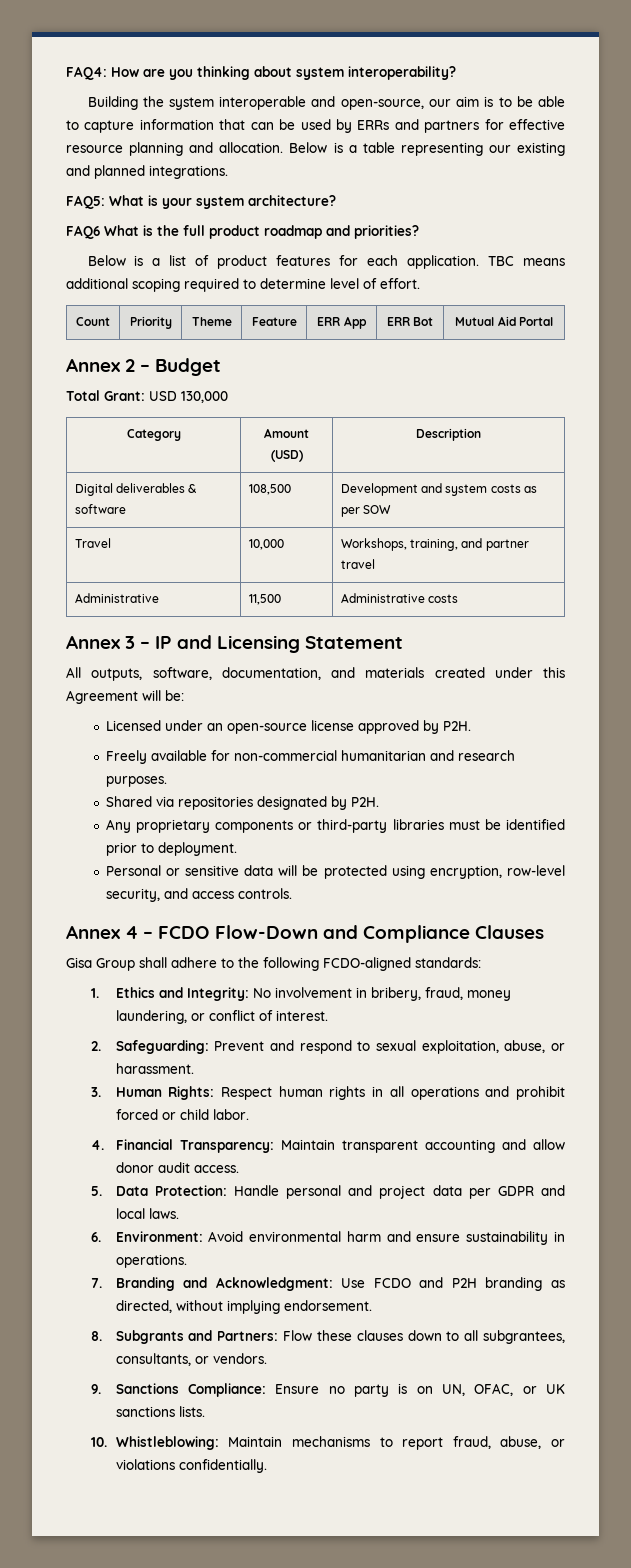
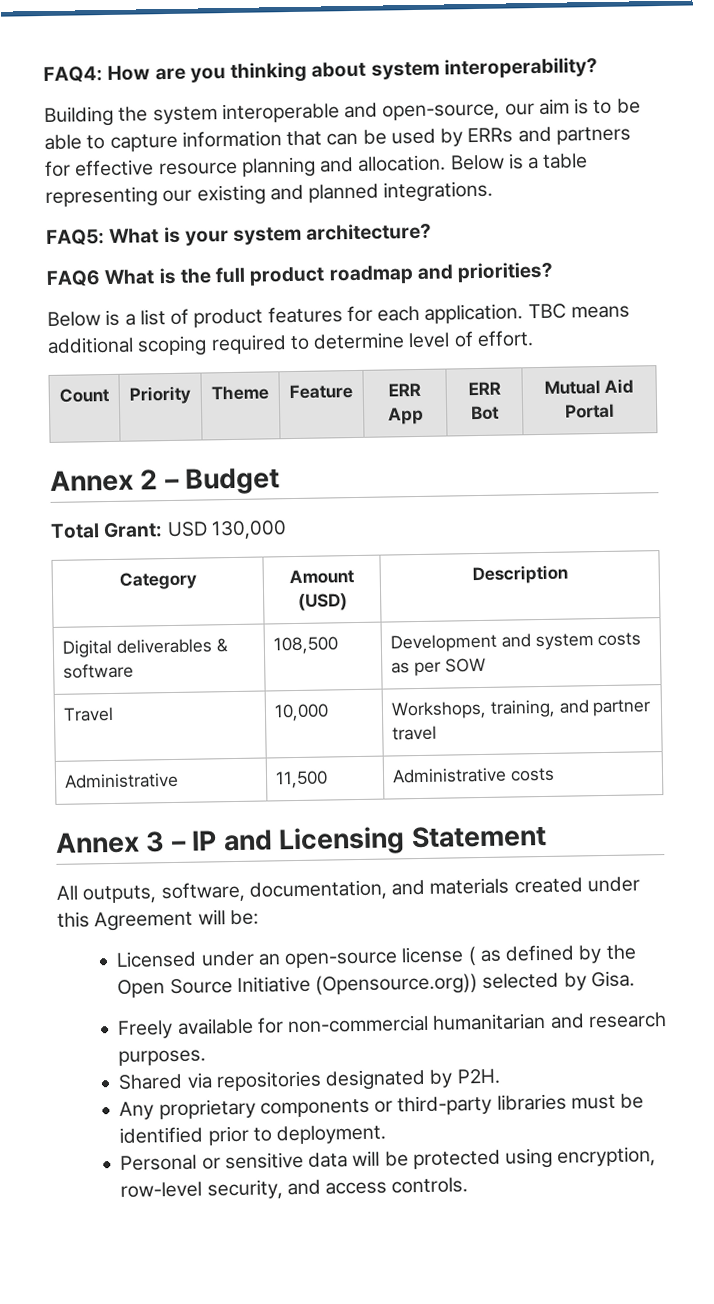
[357,720,471,734] approved by P2H. -> [467,944,637,966] [117,970,635,998] ( as defined by the Open Source Initiative (Opensource.org)) selected by Gisa.
[66,925,544,943] [66,957,481,971] [90,987,511,1001] [115,1010,328,1024] [90,1040,565,1054] [115,1063,194,1074] [90,1086,566,1100] [115,1109,249,1120] [90,1139,565,1153] [115,1162,239,1173] [90,1185,565,1199] [115,1208,179,1219] [90,1231,566,1245] [115,1254,187,1268] [90,1277,565,1291] [115,1300,372,1314] [90,1330,565,1344] [115,1353,267,1366] [90,1383,566,1397] [115,1406,205,1417] [90,1436,565,1450] [115,1459,267,1473] // Annex 4 – FCDO Flow-Down and Compliance Clauses // Gisa Group shall adhere to the following FCDO-aligned standards: // 1. Ethics and Integrity: No involvement in bribery, fraud, money laundering, or conflict of interest. // 2. Safeguarding: Prevent and respond to sexual exploitation, abuse, or harassment. // 3. Human Rights: Respect human rights in all operations and prohibit forced or child labor. // 4. Financial Transparency: Maintain transparent accounting and allow donor audit access. // 5. Data Protection: Handle personal and project data per GDPR and local laws. // 6. Environment: Avoid environmental harm and ensure sustainability in operations. // 7. Branding and Acknowledgment: Use FCDO and P2H branding as directed, without implying endorsement. // 8. Subgrants and Partners: Flow these clauses down to all subgrantees, consultants, or vendors. // 9. Sanctions Compliance: Ensure no party is on UN, OFAC, or UK sanctions lists. // 10. Whistleblowing: Maintain mechanisms to report fraud, abuse, or violations confidentially. -> (469, 1185) none

